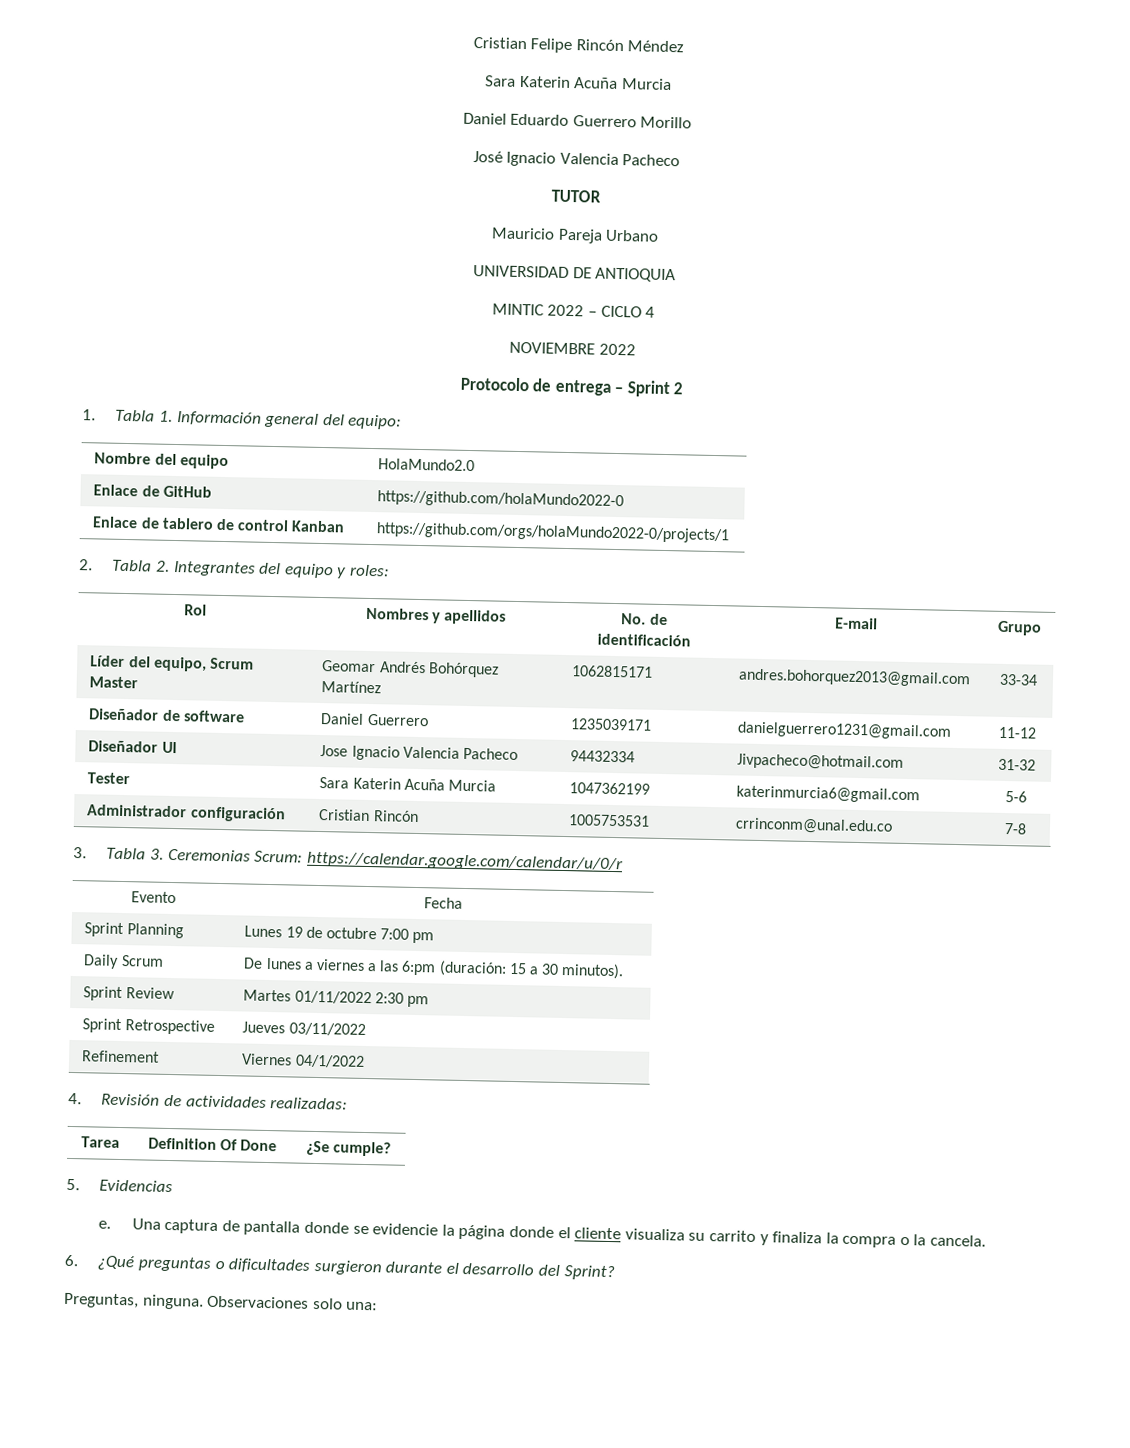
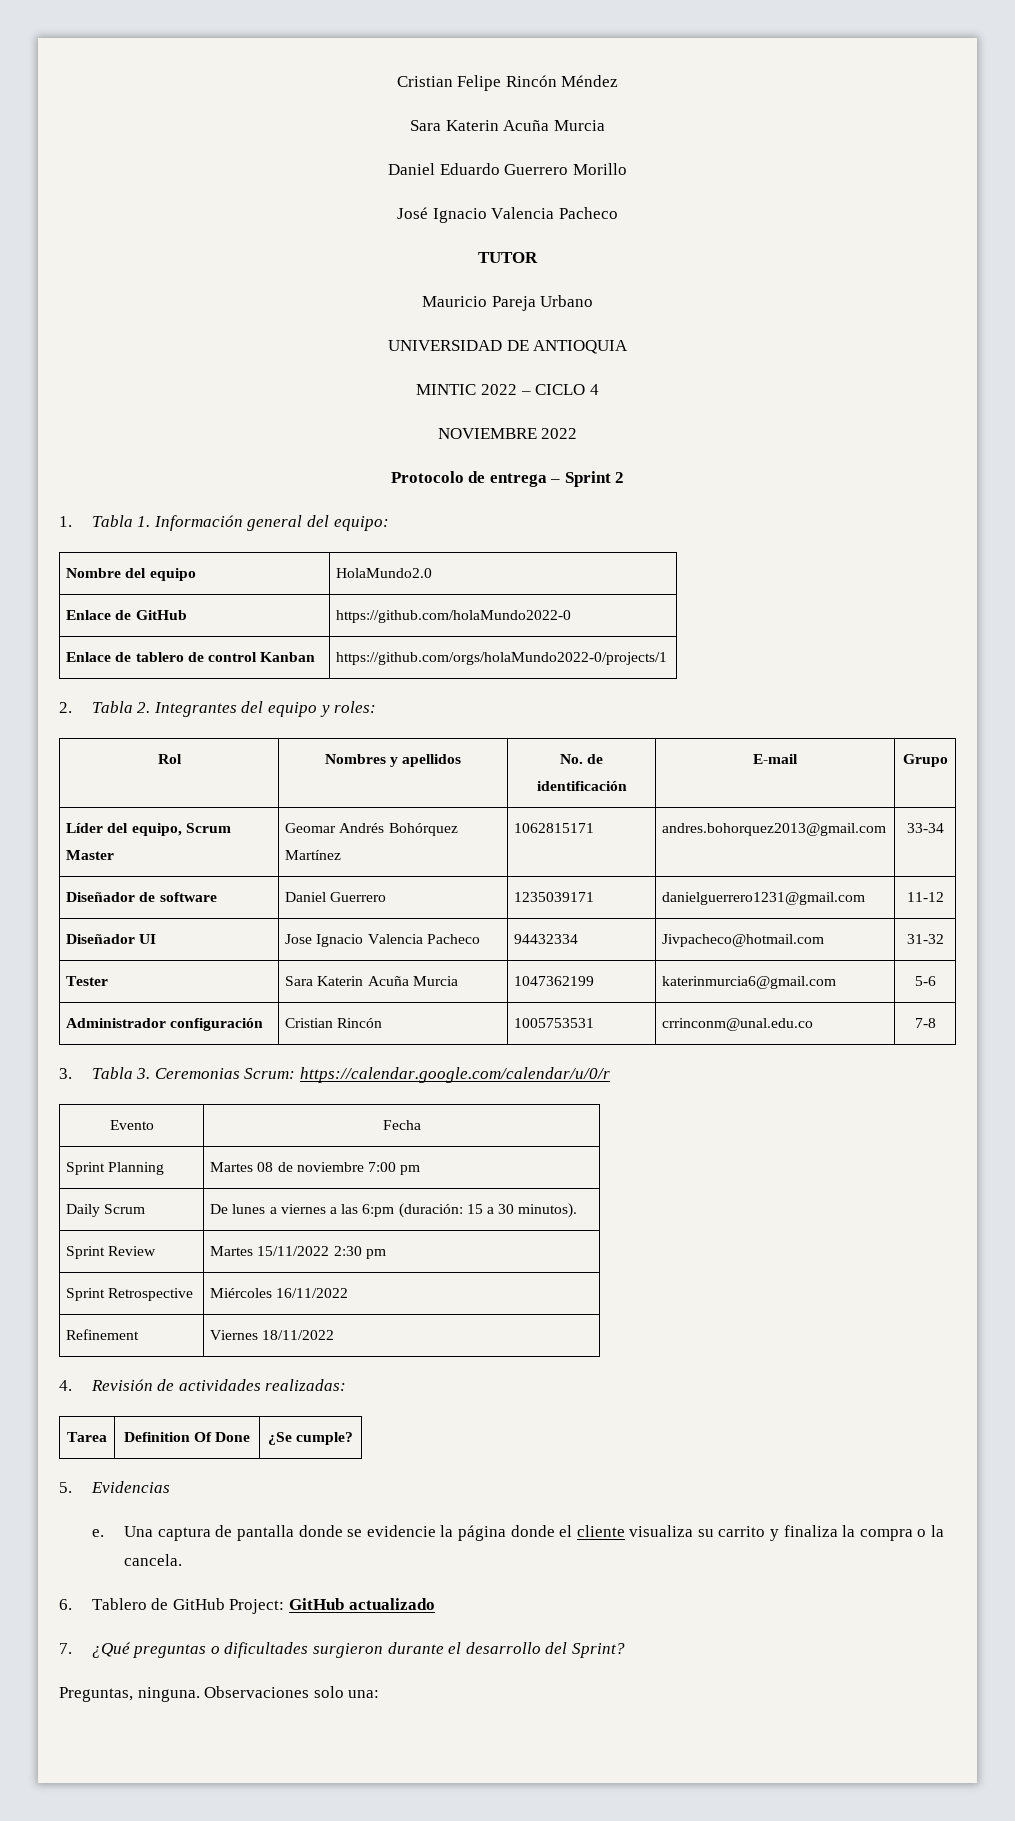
[244,925,377,940] Lunes 19 de octubre -> [210,1162,364,1172] Martes 08 de noviembre
[294,990,372,1005] 01/11/2022 -> [257,1246,330,1256] 15/11/2022
[242,1021,366,1036] Jueves 03/11/2022 -> [210,1288,349,1298] Miércoles 16/11/2022
[294,1054,365,1068] 04/1/2022 -> [262,1330,335,1340] 18/11/2022
(79, 1260) none -> [91,1598,435,1614] [59,1643,72,1654] Tablero de GitHub Project: GitHub actualizado // 7.

